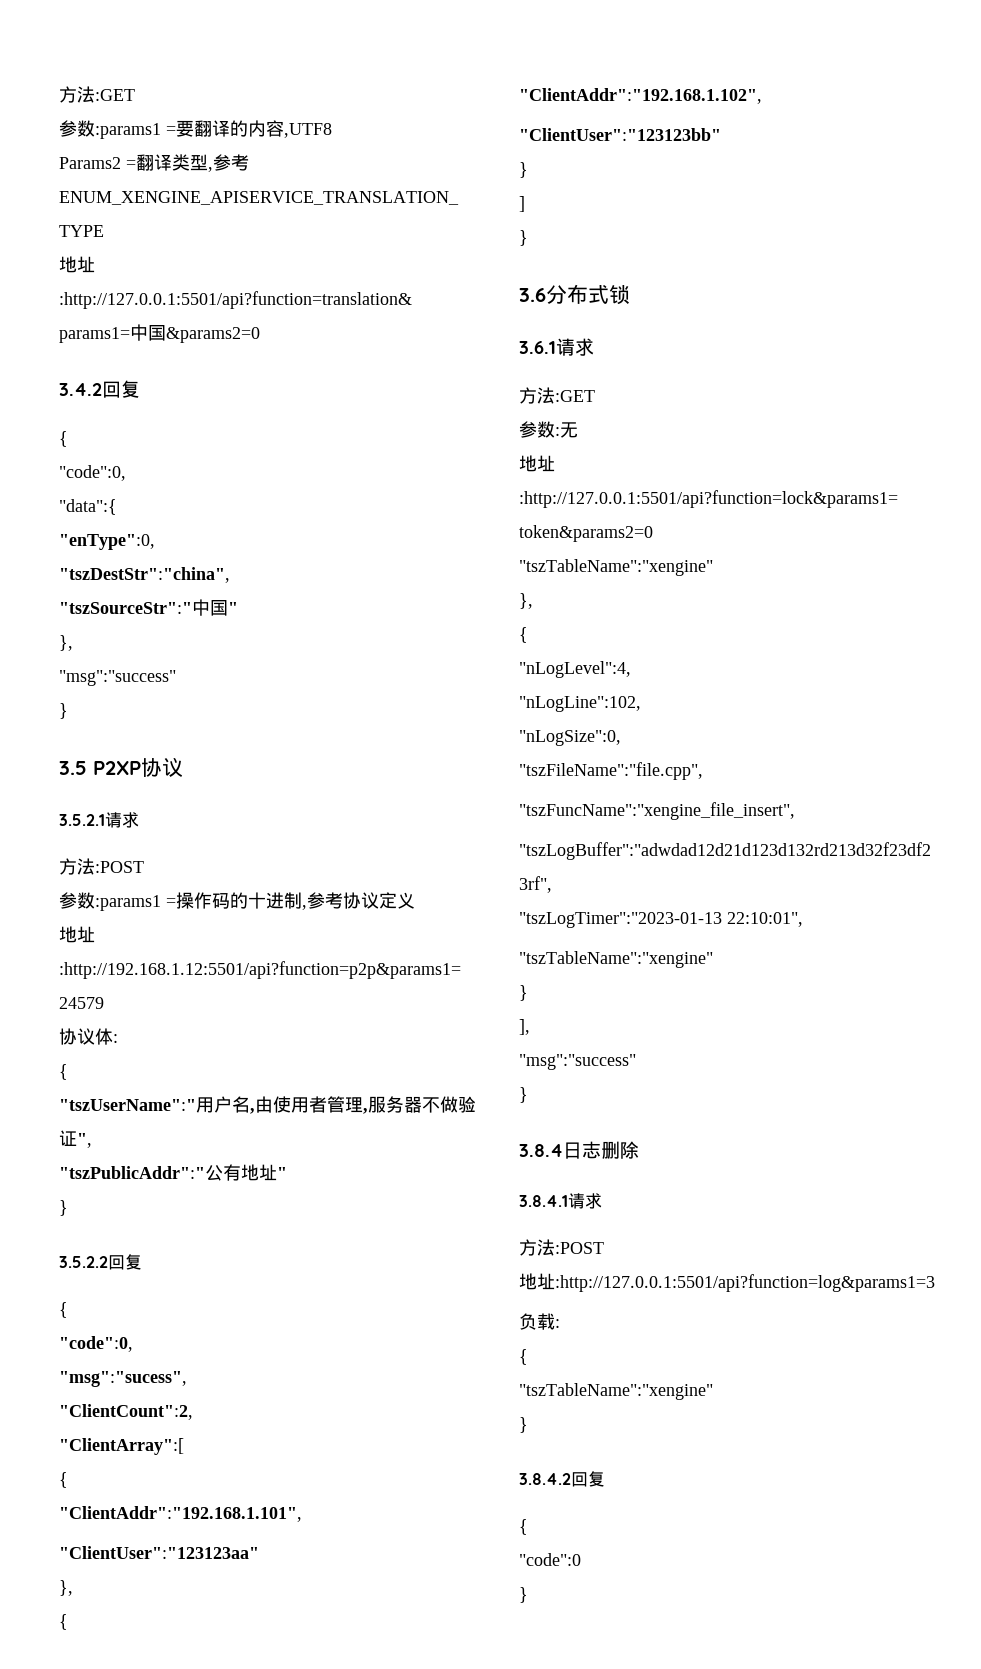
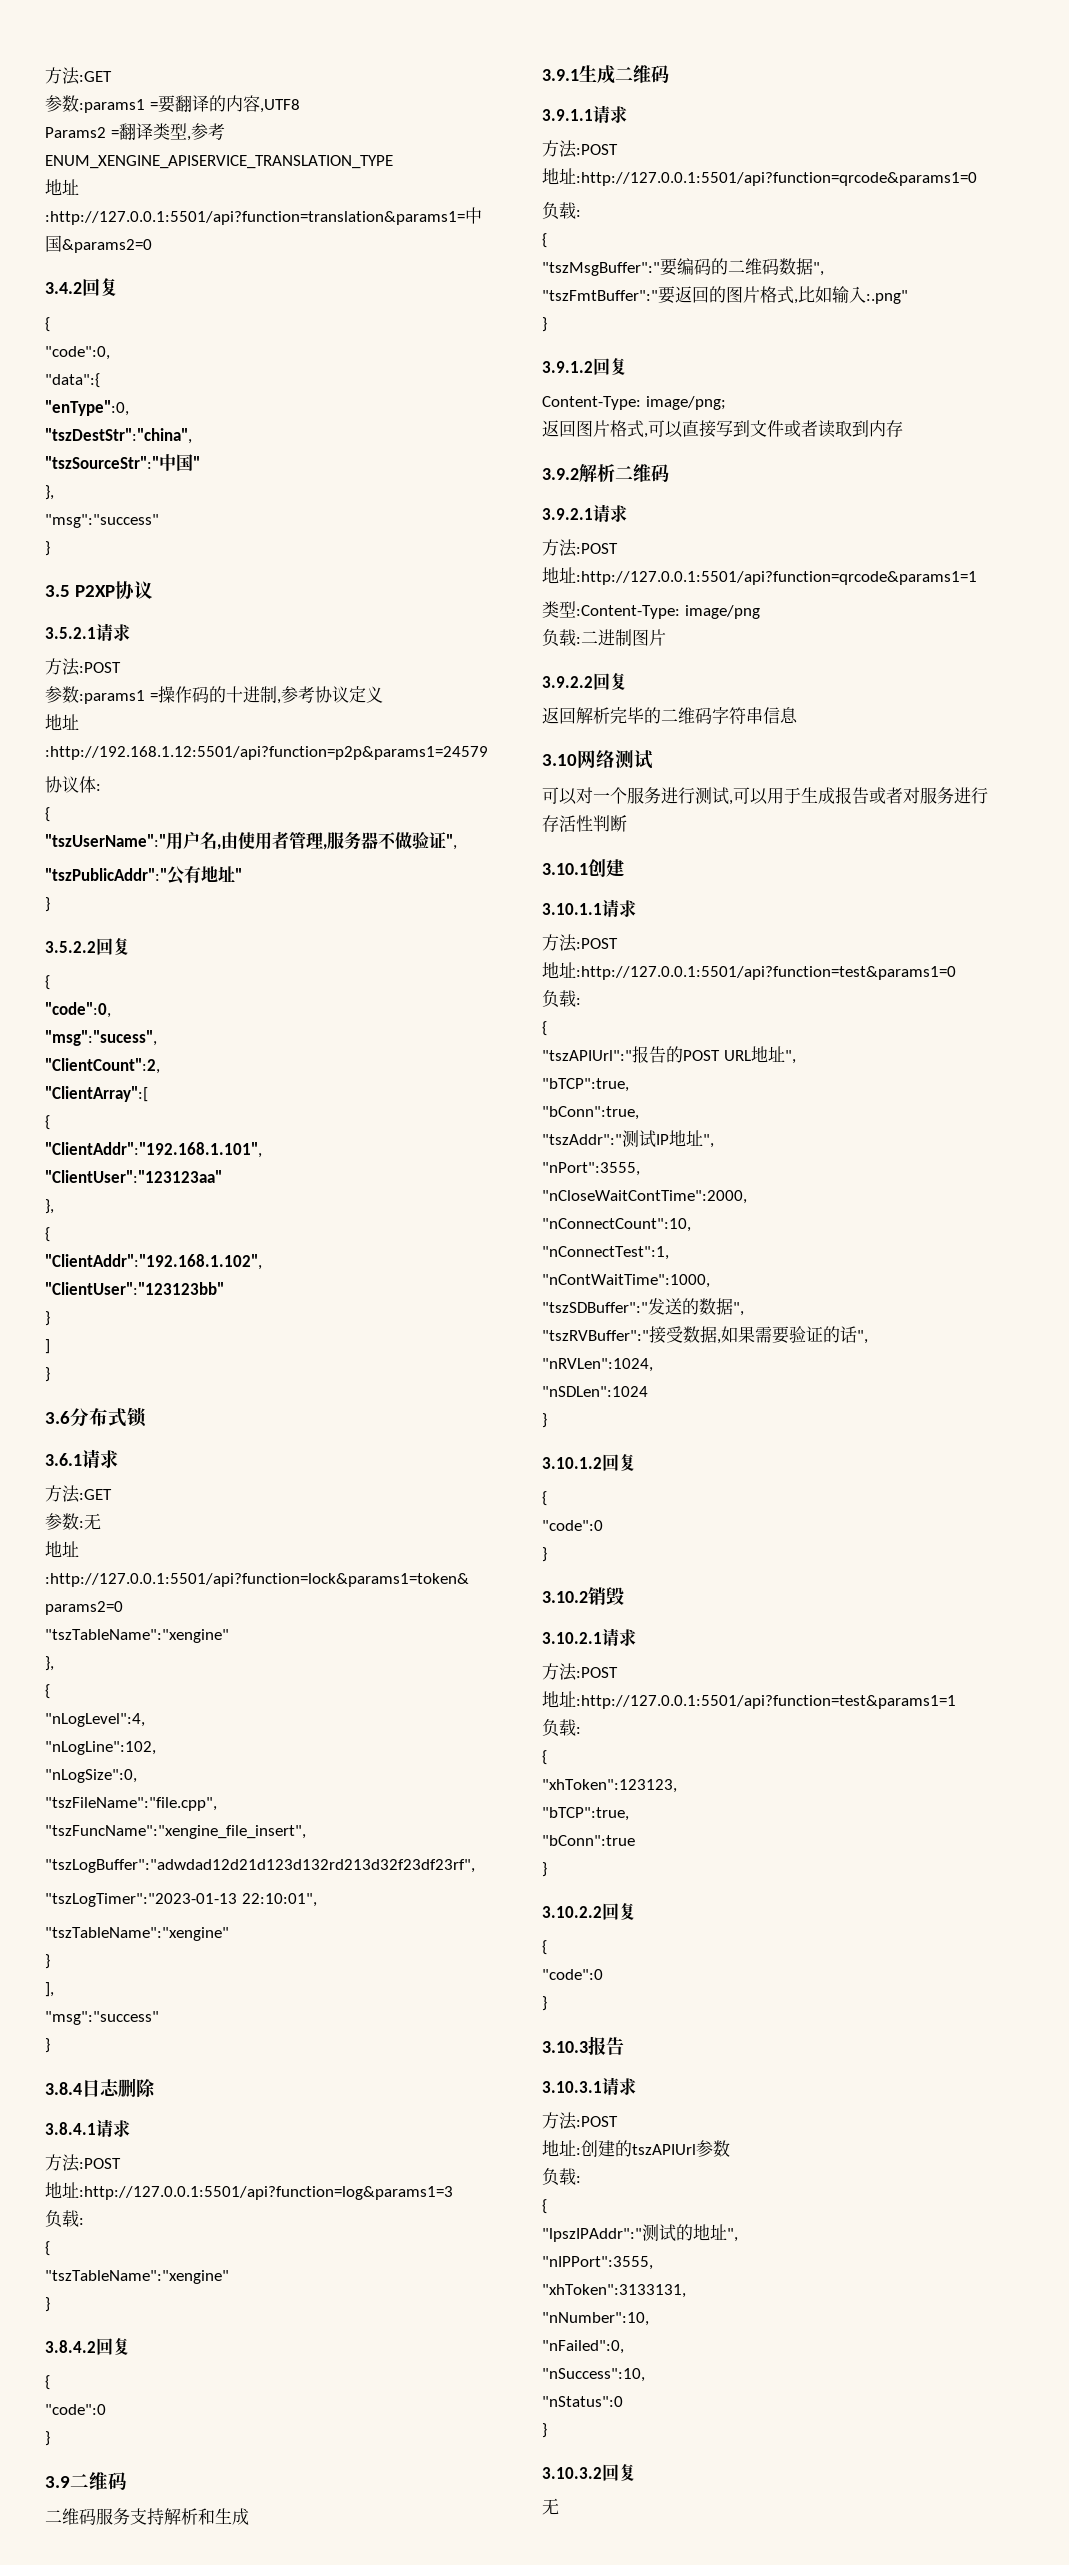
(528, 1595) none -> [45,2471,127,2490] [45,2508,249,2525] [542,64,669,84] [542,105,627,124] [542,140,618,158] [542,168,977,186] [542,202,581,220] [542,233,547,248] [542,258,824,276] [542,286,908,304] [542,317,547,332] [542,357,627,375] [542,396,726,410] [542,420,903,438] [542,463,669,482] [542,504,627,523] [542,539,618,557] [542,567,977,585] [542,601,760,619] [542,629,666,647] [542,672,627,690] [542,707,798,724] [542,750,653,769] [542,787,988,805] [542,815,627,832] [542,858,624,877] [542,899,636,918] [542,934,618,952] [542,962,956,980] [542,990,581,1008] [542,1021,547,1036] [542,1046,796,1064] [542,1078,629,1092] [542,1106,639,1120] [542,1130,714,1148] [542,1162,640,1176] [542,1190,747,1204] [542,1218,691,1232] [542,1246,669,1260] [542,1274,710,1288] [542,1298,744,1316] [542,1326,868,1344] [542,1358,653,1372] [542,1386,648,1397] [542,1413,547,1428] [542,1453,636,1471] [542,1491,547,1506] [542,1520,603,1531] [542,1547,547,1562] [542,1587,624,1605] [542,1628,636,1647] [542,1663,618,1681] [542,1691,956,1709] [542,1719,581,1737] [542,1750,547,1765] [542,1779,677,1793] [542,1807,629,1821] [542,1835,635,1846] [542,1862,547,1877] [542,1902,636,1920] [542,1940,547,1955] [542,1969,603,1980] [542,1996,547,2011] [542,2036,624,2056] [542,2077,636,2096] [542,2112,618,2130] [542,2140,730,2157] [542,2168,581,2186] [542,2199,547,2214] [542,2224,738,2242] [542,2256,653,2270] [542,2284,686,2298] [542,2312,649,2326] [542,2340,624,2354] [542,2368,645,2382] [542,2396,623,2407] [542,2423,547,2438] [542,2463,636,2481] [542,2498,559,2515] // 3.9二维码 // 二维码服务支持解析和生成 // 3.9.1生成二维码 // 3.9.1.1请求 // 方法:POST // 地址:http://127.0.0.1:5501/api?function=qrcode&params1=0 // 负载: // { // "tszMsgBuffer":"要编码的二维码数据", // "tszFmtBuffer":"要返回的图片格式,比如输入:.png" // } // 3.9.1.2回复 // Content-Type: image/png; // 返回图片格式,可以直接写到文件或者读取到内存 // 3.9.2解析二维码 // 3.9.2.1请求 // 方法:POST // 地址:http://127.0.0.1:5501/api?function=qrcode&params1=1 // 类型:Content-Type: image/png // 负载:二进制图片 // 3.9.2.2回复 // 返回解析完毕的二维码字符串信息 // 3.10网络测试 // 可以对一个服务进行测试,可以用于生成报告或者对服务进行存活性判断 // 3.10.1创建 // 3.10.1.1请求 // 方法:POST // 地址:http://127.0.0.1:5501/api?function=test&params1=0 // 负载: // { // "tszAPIUrl":"报告的POST URL地址", // "bTCP":true, // "bConn":true, // "tszAddr":"测试IP地址", // "nPort":3555, // "nCloseWaitContTime":2000, // "nConnectCount":10, // "nConnectTest":1, // "nContWaitTime":1000, // "tszSDBuffer":"发送的数据", // "tszRVBuffer":"接受数据,如果需要验证的话", // "nRVLen":1024, // "nSDLen":1024 // } // 3.10.1.2回复 // { // "code":0 // } // 3.10.2销毁 // 3.10.2.1请求 // 方法:POST // 地址:http://127.0.0.1:5501/api?function=test&params1=1 // 负载: // { // "xhToken":123123, // "bTCP":true, // "bConn":true // } // 3.10.2.2回复 // { // "code":0 // } // 3.10.3报告 // 3.10.3.1请求 // 方法:POST // 地址:创建的tszAPIUrl参数 // 负载: // { // "lpszIPAddr":"测试的地址", // "nIPPort":3555, // "xhToken":3133131, // "nNumber":10, // "nFailed":0, // "nSuccess":10, // "nStatus":0 // } // 3.10.3.2回复 // 无

